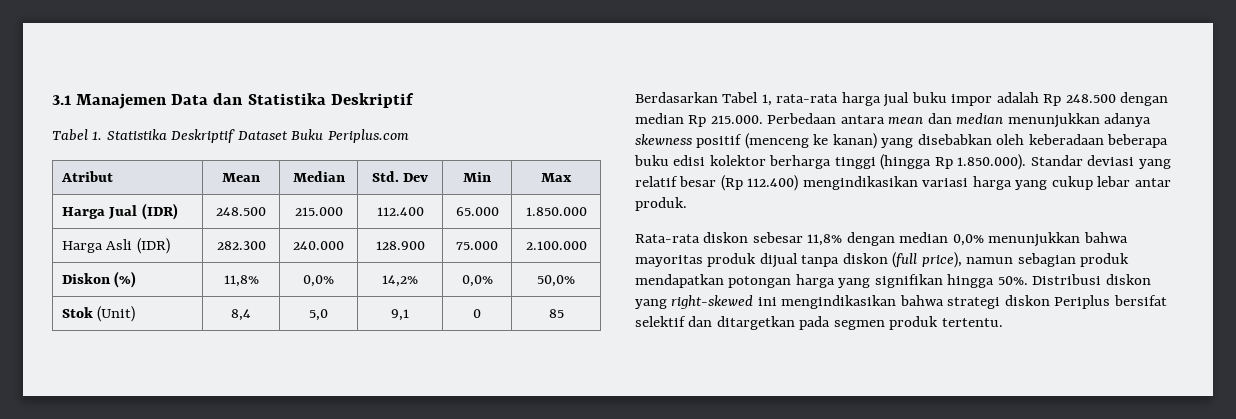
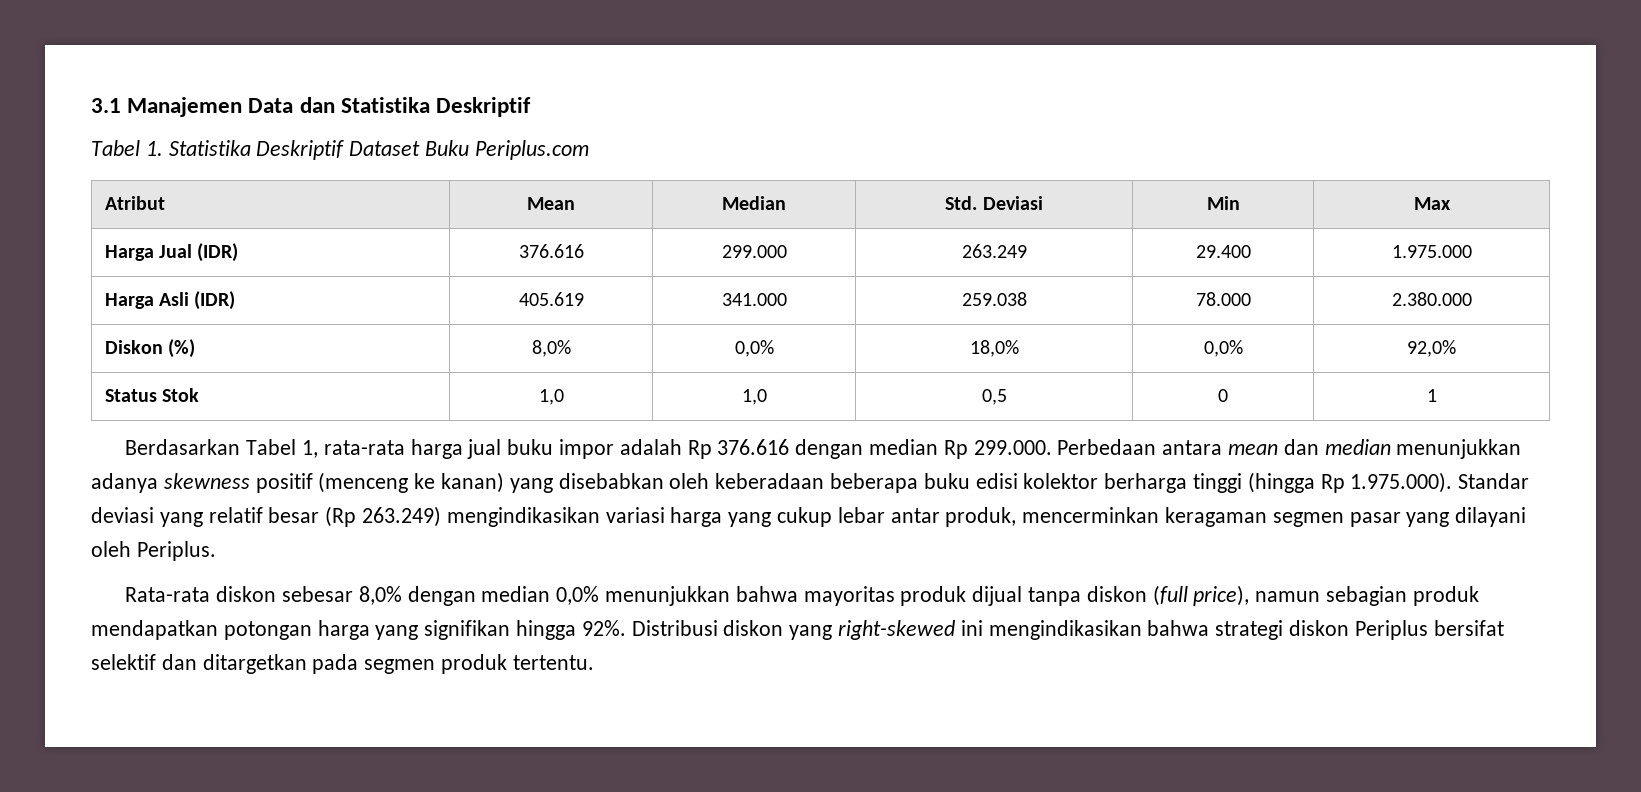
[403,173,429,182] Dev -> [982,196,1043,210] Deviasi
[216,207,266,216] [294,207,343,216] [376,207,424,216] [455,207,499,216] [525,207,587,216] [61,238,170,254] [216,241,266,250] [293,241,344,250] [375,241,425,250] [456,241,498,250] [525,241,587,250] 248.500 | 215.000 | 112.400 | 65.000 | 1.850.000 // Harga Asli (IDR) | 282.300 | 240.000 | 128.900 | 75.000 | 2.100.000 -> [518,244,584,258] [721,245,787,258] [961,244,1027,258] [1195,245,1251,258] [1391,245,1472,258] [104,291,236,310] [518,292,584,306] [721,293,787,306] [961,292,1027,306] [1195,292,1251,306] [1391,292,1472,306] 376.616 | 299.000 | 263.249 | 29.400 | 1.975.000 // Harga Asli (IDR) | 405.619 | 341.000 | 259.038 | 78.000 | 2.380.000
[223,275,259,287] [303,275,334,287] [382,275,418,287] [461,275,493,287] [537,275,575,287] 11,8% | 0,0% | 14,2% | 0,0% | 50,0% // -> [531,340,571,357] [734,340,774,357] [969,340,1019,357] [1203,340,1243,357] [1407,340,1456,357] [104,389,157,402] 8,0% | 0,0% | 18,0% | 0,0% | 92,0% // Status
[97,306,136,322] [231,309,251,321] [309,309,328,321] [391,309,409,321] (Unit) | 8,4 | 5,0 | 9,1 -> [538,389,564,405] [741,389,767,405] [981,389,1007,405] | 1,0 | 1,0 | 0,5
[548,309,564,318] 85 -> [1426,389,1437,402] 1
[1065,94,1116,103] 248.500 -> [717,439,790,455] 376.616
[710,115,763,124] 215.000. -> [973,440,1052,455] 299.000.
[957,154,1027,170] 1.850.000). -> [1350,472,1453,493] 1.975.000).
[747,175,799,191] 112.400) -> [362,506,442,527] 263.249)
[635,197,687,211] produk. -> [945,507,1527,527] [91,541,216,561] produk, mencerminkan keragaman segmen pasar yang dilayani oleh Periplus.
[807,234,843,246] 11,8% -> [358,586,402,605] 8,0%
[997,276,1028,285] 50%. -> [581,620,626,636] 92%.

